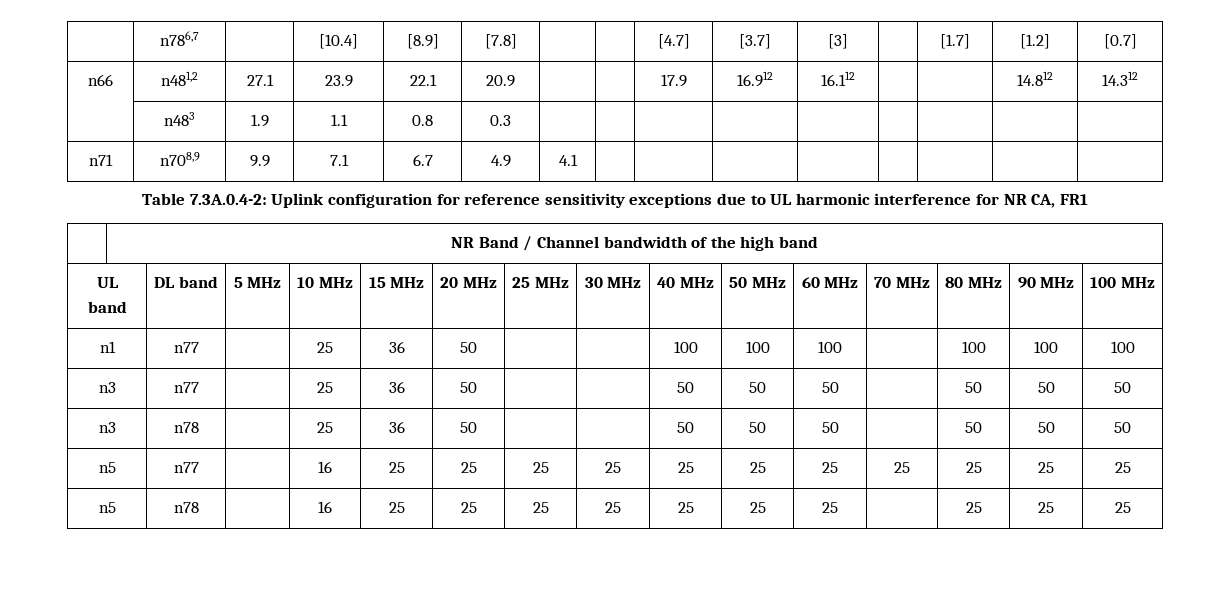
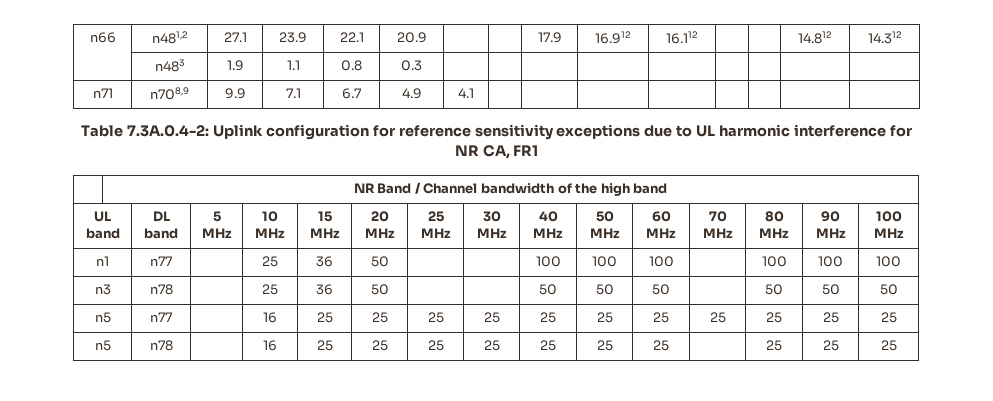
[160,31,199,46] [319,34,358,49] [406,34,439,49] [484,34,517,49] [657,34,690,49] [739,34,771,49] [828,34,848,49] [940,34,970,49] [1020,34,1050,49] [1103,34,1137,49] | n786,7 | | [10.4] | [8.9] | [7.8] | | | [4.7] | [3.7] | [3] | | [1.7] | [1.2] | [0.7] // -> (89, 37) none
[98,382,116,393] [173,382,199,393] [317,382,333,393] [388,381,405,393] [460,382,477,393] [677,382,694,393] [749,382,766,393] [821,382,839,393] [965,382,982,393] [1037,382,1055,393] [1114,382,1131,393] // n3 | n77 | | 25 | 36 | 50 | | | 50 | 50 | 50 | | 50 | 50 | 50 -> (901, 261) none

